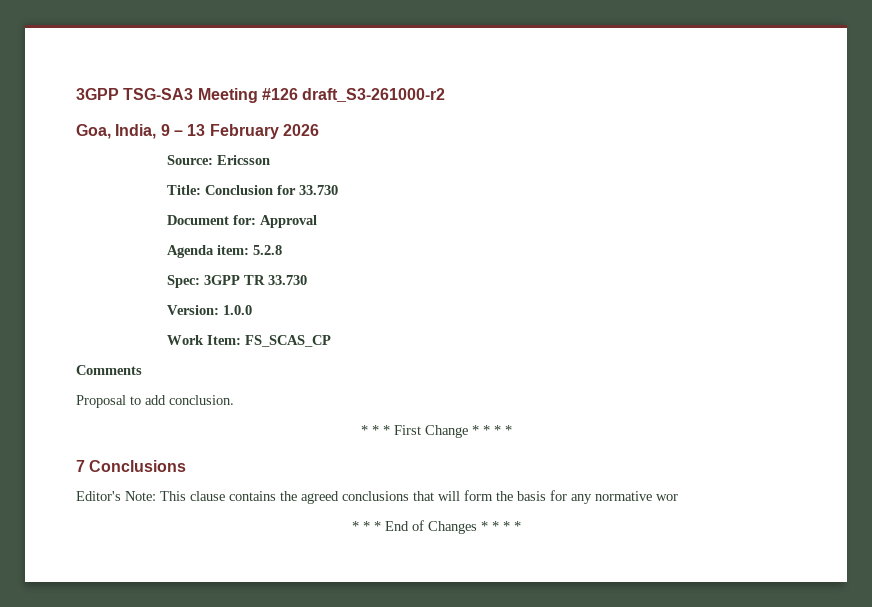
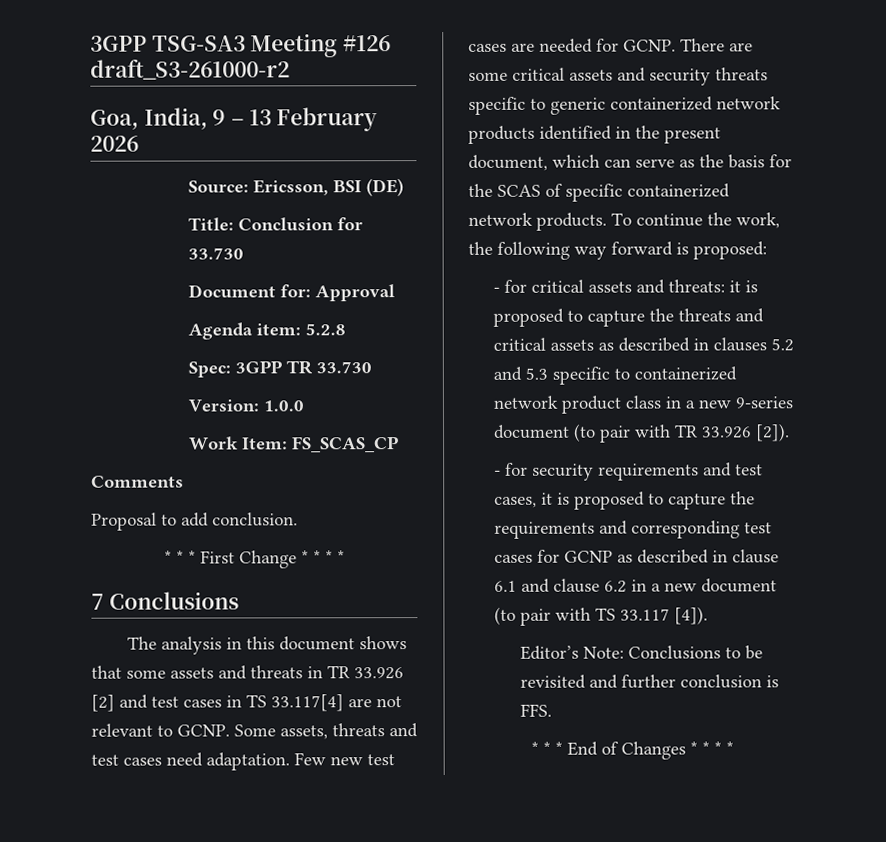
[217,155,271,165] Ericsson -> [252,178,404,197] Ericsson, BSI (DE)
[76,490,678,504] Editor's Note: This clause contains the agreed conclusions that will form the basis for any normative wor -> [127,636,408,655] [91,665,404,680] [91,694,402,712] [91,723,418,740] [91,752,395,771] [468,38,753,53] [468,67,768,86] [468,96,781,115] [468,125,721,144] [468,154,792,171] [468,183,730,202] [468,212,780,231] [468,241,767,260] [493,279,759,294] [493,308,765,327] [493,337,795,352] [493,366,738,385] [493,395,794,414] [494,423,791,443] [494,462,764,481] [494,491,756,510] [494,520,773,539] [494,549,780,564] [494,578,778,593] [494,606,709,626] [519,645,763,660] [519,674,779,689] [519,703,552,717] The analysis in this document shows that some assets and threats in TR 33.926 [2] and test cases in TS 33.117[4] are not relevant to GCNP. Some assets, threats and test cases need adaptation. Few new test cases are needed for GCNP. There are some critical assets and security threats specific to generic containerized network products identified in the present document, which can serve as the basis for the SCAS of specific containerized network products. To continue the work, the following way forward is proposed: // - for critical assets and threats: it is proposed to capture the threats and critical assets as described in clauses 5.2 and 5.3 specific to containerized network product class in a new 9-series document (to pair with TR 33.926 [2]). // - for security requirements and test cases, it is proposed to capture the requirements and corresponding test cases for GCNP as described in clause 6.1 and clause 6.2 in a new document (to pair with TS 33.117 [4]). // Editor’s Note: Conclusions to be revisited and further conclusion is FFS.

